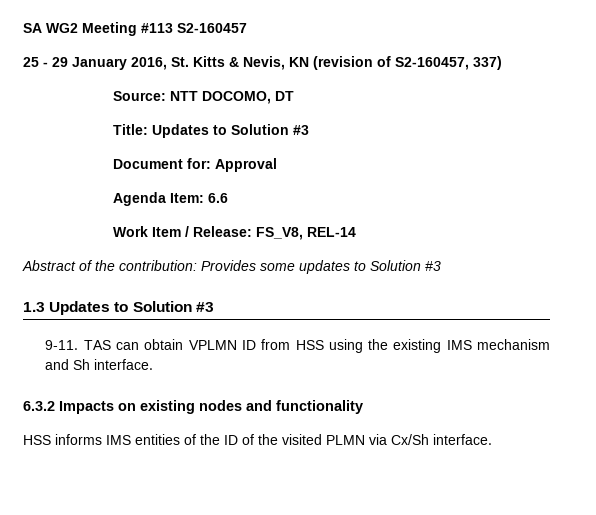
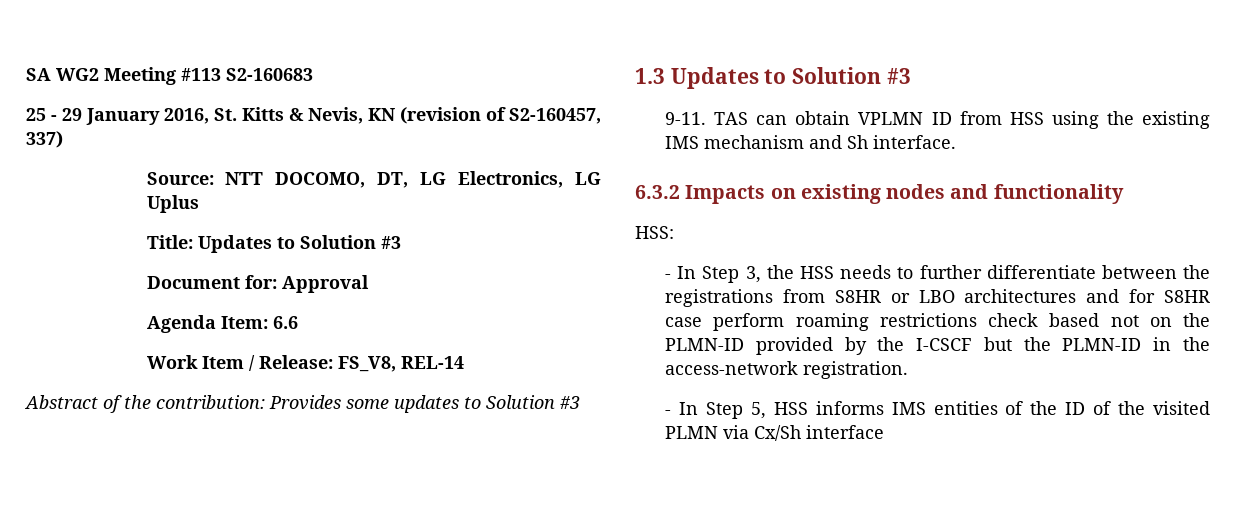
[177,23,247,33] S2-160457 -> [226,68,313,81] S2-160683
[274,91,294,101] DT -> [377,171,601,188] [146,195,199,213] DT, LG Electronics, LG Uplus
(363, 407) none -> [635,226,674,239] [665,265,1210,283] [665,289,1210,307] [665,313,1210,331] [665,337,1210,355] [665,361,909,379] [665,402,766,419] HSS: // - In Step 3, the HSS needs to further differentiate between the registrations from S8HR or LBO architectures and for S8HR case perform roaming restrictions check based not on the PLMN-ID provided by the I-CSCF but the PLMN-ID in the access-network registration. // - In Step 5,
[433,434,492,445] interface. -> [806,425,885,439] interface

